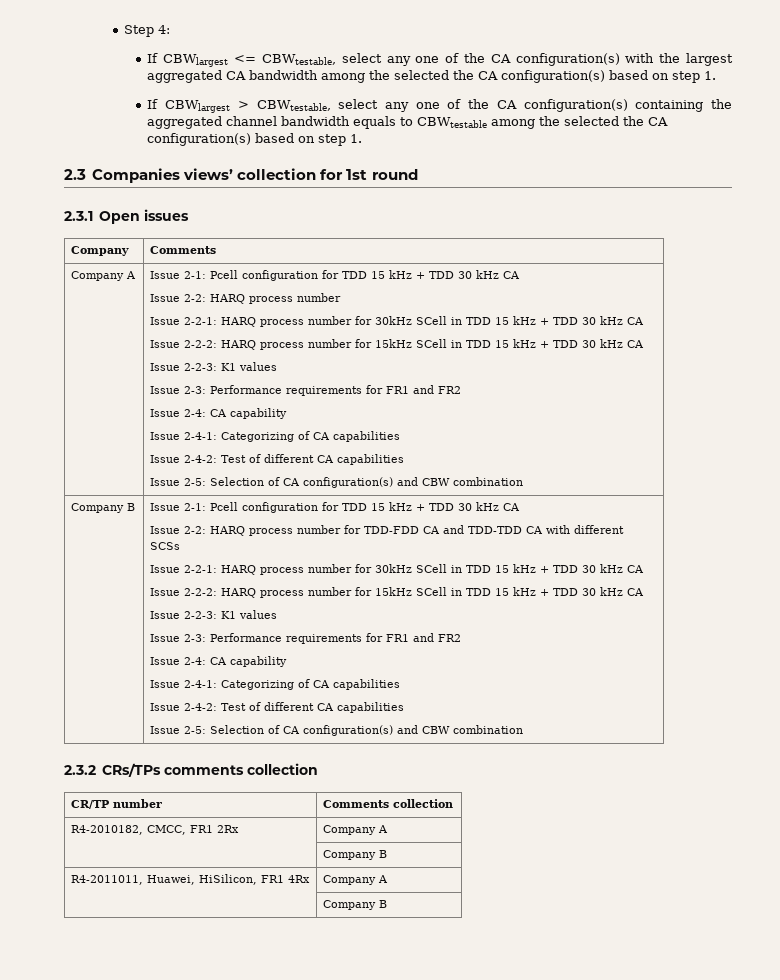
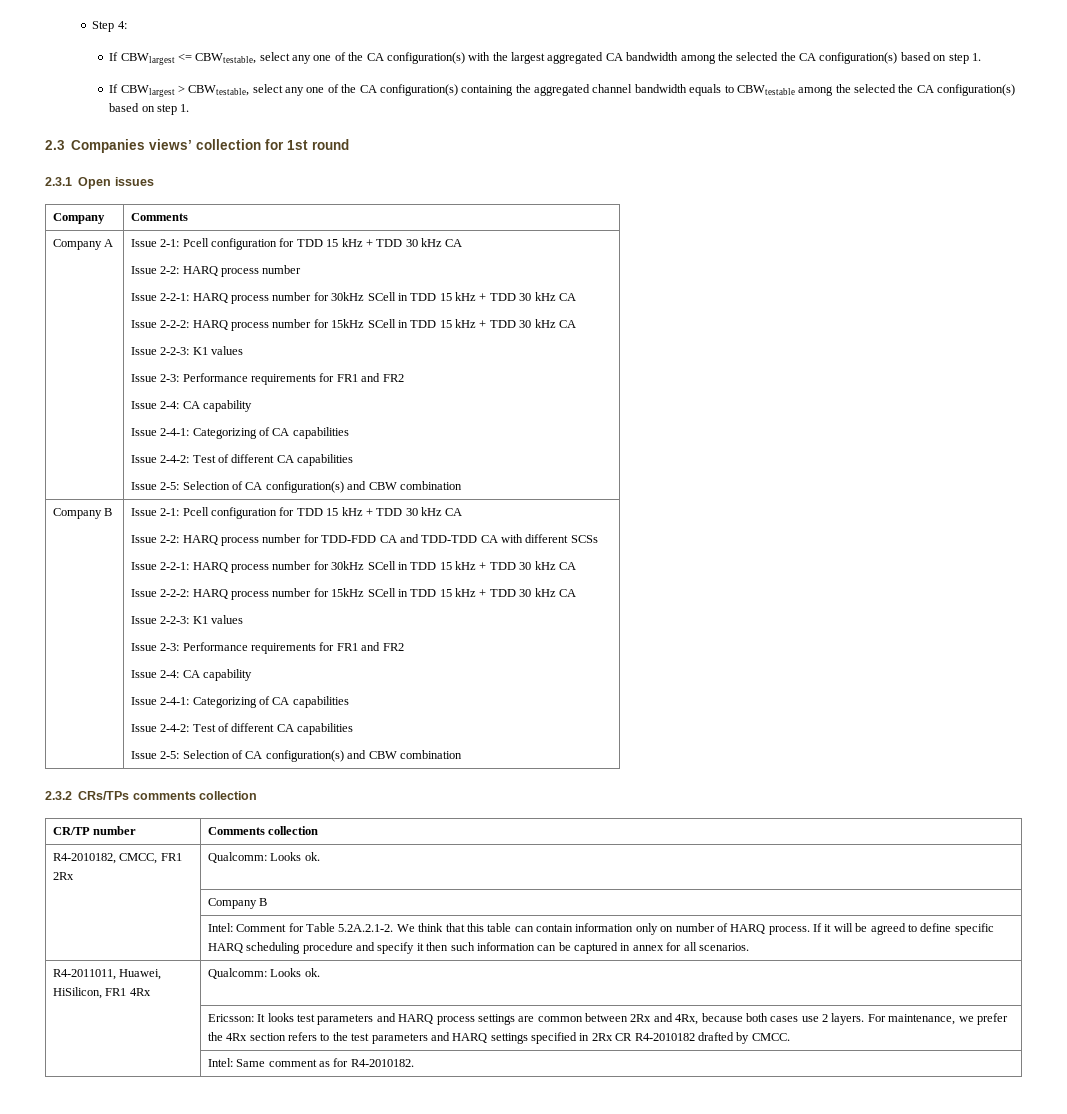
[323,825,389,835] [323,850,388,860] Company A // | Company B -> [207,852,320,863] [207,898,268,909] [207,923,994,935] [207,942,749,954] Qualcomm: Looks ok. // | Company B // | Intel: Comment for Table 5.2A.2.1-2. We think that this table can contain information only on number of HARQ process. If it will be agreed to define specific HARQ scheduling procedure and specify it then such information can be captured in annex for all scenarios.
[323,875,389,885] [323,900,388,910] Company A // | Company B -> [207,968,320,979] [207,1013,1008,1025] [207,1032,790,1044] [207,1058,414,1067] Qualcomm: Looks ok. // | Ericsson: It looks test parameters and HARQ process settings are common between 2Rx and 4Rx, because both cases use 2 layers. For maintenance, we prefer the 4Rx section refers to the test parameters and HARQ settings specified in 2Rx CR R4-2010182 drafted by CMCC. // | Intel: Same comment as for R4-2010182.

